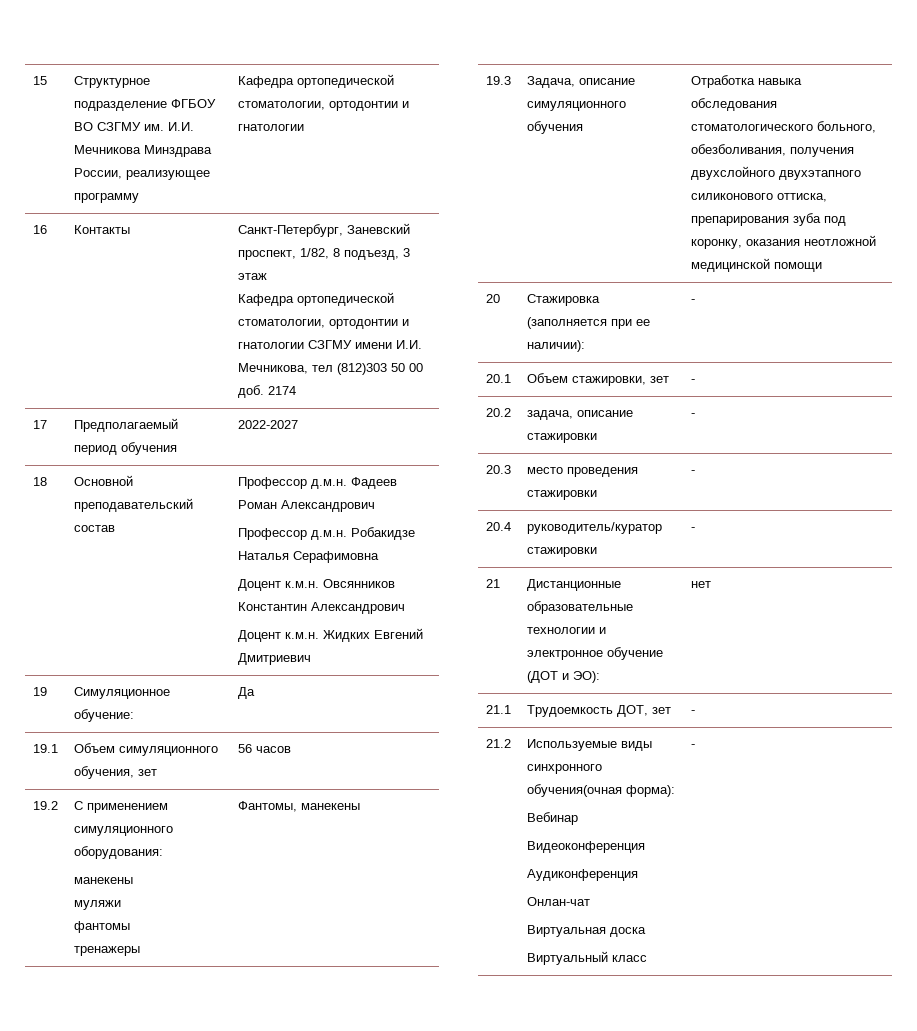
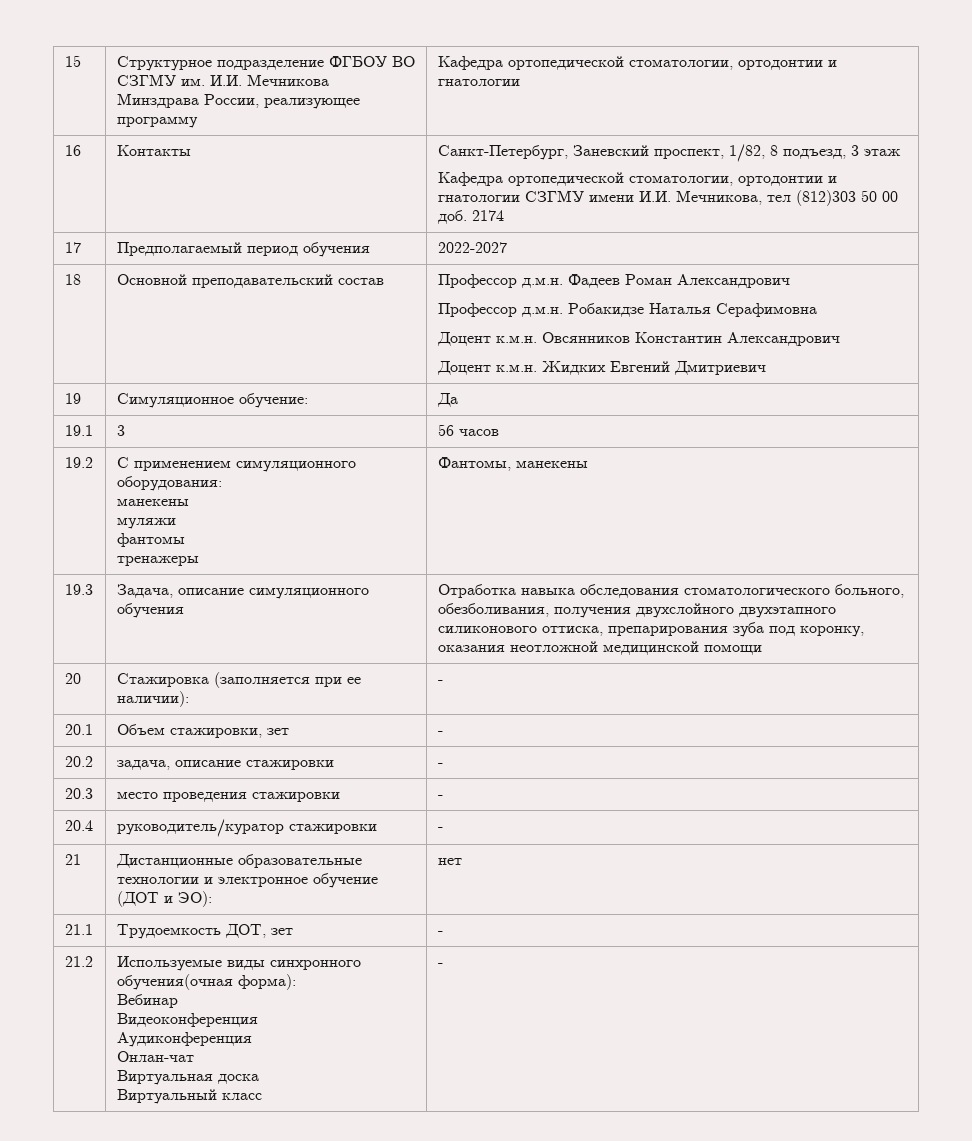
[73,743,218,756] [73,766,157,779] Объем симуляционного обучения, зет -> [116,425,125,436] 3

